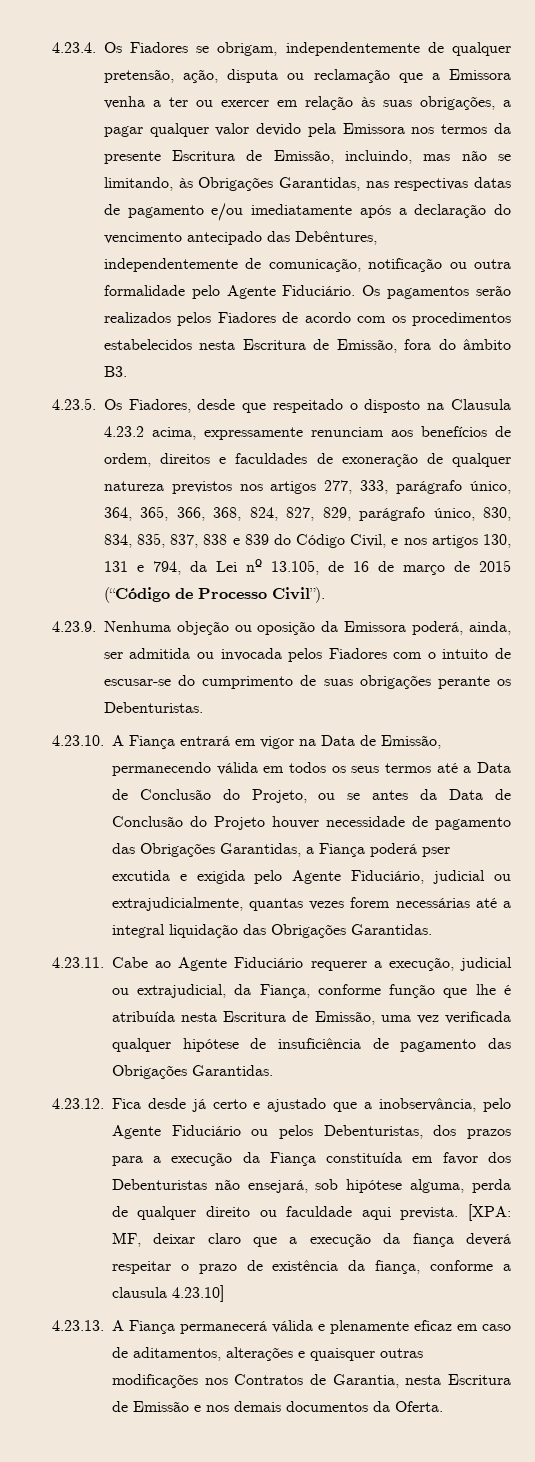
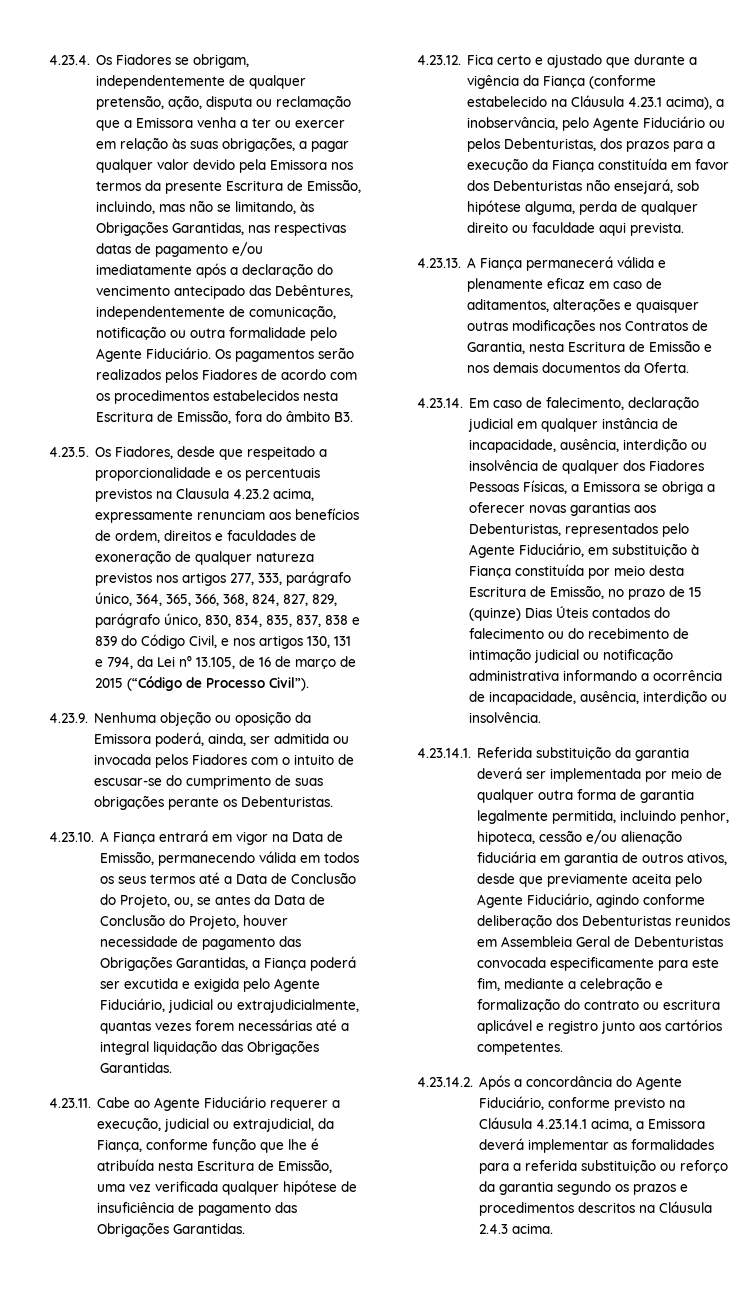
[349,399,421,413] o disposto -> [319,449,328,457] [95,467,321,481] [95,488,153,502] a proporcionalidade e os percentuais previstos
[318,793,336,800] ou -> [174,897,194,907] ou,
[213,816,265,830] Projeto -> [189,915,240,929] Projeto,
[421,847,450,857] pser -> [100,981,121,989] ser
[147,1098,206,1112] desde já -> (494, 59) none
(358, 1107) none -> [634,54,698,65] [467,75,657,89] [467,95,713,110] durante a vigência da Fiança (conforme estabelecido na Cláusula 4.23.1 acima),
[467,1204,511,1221] [111,1232,511,1247] [111,1260,511,1274] [111,1285,224,1302] [XPA: MF, deixar claro que a execução da fiança deverá respeitar o prazo de existência da fiança, conforme a clausula 4.23.10] -> (685, 229) none
(443, 1406) none -> [416,396,700,410] [468,418,679,432] [469,438,708,453] [469,460,705,474] [469,480,716,495] [469,502,657,516] [469,523,690,537] [469,543,700,558] [469,564,685,579] [469,585,703,600] [469,606,671,621] [469,628,690,639] [469,648,674,663] [469,670,723,681] [469,690,728,705] [469,712,542,723] [416,746,690,761] [477,767,723,782] [477,789,695,803] [477,810,730,824] [477,830,683,845] [477,851,728,866] [477,873,703,887] [477,893,706,908] [477,914,731,928] [477,936,724,947] [477,957,720,971] [477,977,664,991] [477,998,721,1012] [477,1019,723,1034] [477,1042,564,1055] [416,1075,683,1090] [479,1096,686,1111] [479,1117,706,1131] [479,1138,715,1153] [479,1159,729,1174] [479,1181,689,1195] [479,1201,713,1216] [479,1223,554,1234] // 4.23.14. Em caso de falecimento, declaração judicial em qualquer instância de incapacidade, ausência, interdição ou insolvência de qualquer dos Fiadores Pessoas Físicas, a Emissora se obriga a oferecer novas garantias aos Debenturistas, representados pelo Agente Fiduciário, em substituição à Fiança constituída por meio desta Escritura de Emissão, no prazo de 15 (quinze) Dias Úteis contados do falecimento ou do recebimento de intimação judicial ou notificação administrativa informando a ocorrência de incapacidade, ausência, interdição ou insolvência. // 4.23.14.1. Referida substituição da garantia deverá ser implementada por meio de qualquer outra forma de garantia legalmente permitida, incluindo penhor, hipoteca, cessão e/ou alienação fiduciária em garantia de outros ativos, desde que previamente aceita pelo Agente Fiduciário, agindo conforme deliberação dos Debenturistas reunidos em Assembleia Geral de Debenturistas convocada especificamente para este fim, mediante a celebração e formalização do contrato ou escritura aplicável e registro junto aos cartórios competentes. // 4.23.14.2. Após a concordância do Agente Fiduciário, conforme previsto na Cláusula 4.23.14.1 acima, a Emissora deverá implementar as formalidades para a referida substituição ou reforço da garantia segundo os prazos e procedimentos descritos na Cláusula 2.4.3 acima.

